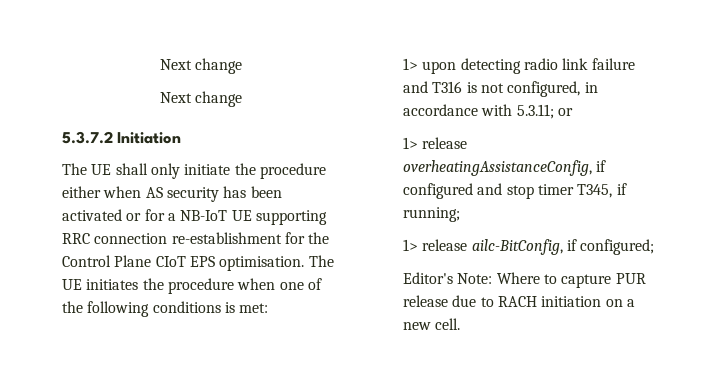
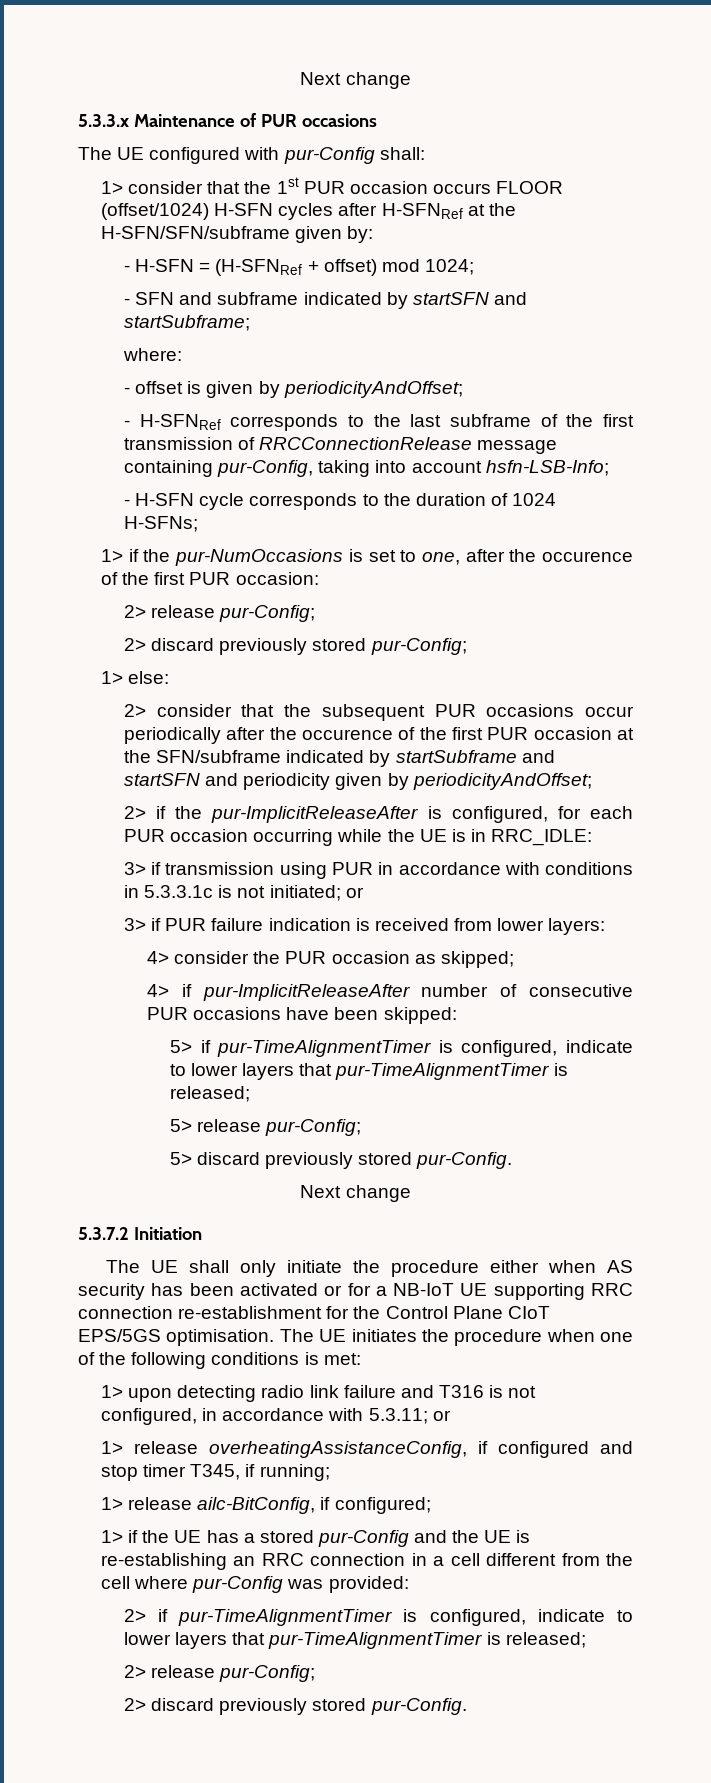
[159,58,243,74] Next change -> [300,72,411,89] [78,113,377,127] [78,147,425,164] [100,177,564,194] [100,203,516,220] [100,226,374,243] [123,259,474,276] [123,292,527,309] [123,315,250,331] [122,348,182,361] [123,381,463,398] [123,414,634,431] [123,437,558,454] [123,460,609,477] [123,493,557,510] [123,516,198,532] [100,549,633,566] [100,572,319,585] [123,605,316,622] [123,638,467,655] [100,671,170,684] [123,704,635,721] [123,727,635,744] [123,750,555,767] [123,773,592,790] [123,806,633,823] [123,829,593,846] [123,862,633,879] [123,885,364,901] [123,918,606,935] [146,951,514,968] [146,984,633,1001] [146,1007,457,1024] [169,1040,634,1057] [169,1063,568,1080] [169,1086,250,1102] [169,1119,362,1136] [169,1152,513,1169] Next change // 5.3.3.x Maintenance of PUR occasions // The UE configured with pur-Config shall: // 1> consider that the 1st PUR occasion occurs FLOOR (offset/1024) H-SFN cycles after H-SFNRef at the H-SFN/SFN/subframe given by: // - H-SFN = (H-SFNRef + offset) mod 1024; // - SFN and subframe indicated by startSFN and startSubframe; // where: // - offset is given by periodicityAndOffset; // - H-SFNRef corresponds to the last subframe of the first transmission of RRCConnectionRelease message containing pur-Config, taking into account hsfn-LSB-Info; // - H-SFN cycle corresponds to the duration of 1024 H-SFNs; // 1> if the pur-NumOccasions is set to one, after the occurence of the first PUR occasion: // 2> release pur-Config; // 2> discard previously stored pur-Config; // 1> else: // 2> consider that the subsequent PUR occasions occur periodically after the occurence of the first PUR occasion at the SFN/subframe indicated by startSubframe and startSFN and periodicity given by periodicityAndOffset; // 2> if the pur-ImplicitReleaseAfter is configured, for each PUR occasion occurring while the UE is in RRC_IDLE: // 3> if transmission using PUR in accordance with conditions in 5.3.3.1c is not initiated; or // 3> if PUR failure indication is received from lower layers: // 4> consider the PUR occasion as skipped; // 4> if pur-ImplicitReleaseAfter number of consecutive PUR occasions have been skipped: // 5> if pur-TimeAlignmentTimer is configured, indicate to lower layers that pur-TimeAlignmentTimer is released; // 5> release pur-Config; // 5> discard previously stored pur-Config.
[189,256,215,267] EPS -> [78,1329,161,1342] EPS/5GS
[402,272,646,288] [402,295,635,307] [402,318,461,330] Editor's Note: Where to capture PUR release due to RACH initiation on a new cell. -> [100,1530,531,1547] [100,1553,633,1570] [100,1576,409,1593] [123,1609,634,1626] [123,1632,586,1649] [123,1665,316,1682] [123,1698,467,1715] 1> if the UE has a stored pur-Config and the UE is re-establishing an RRC connection in a cell different from the cell where pur-Config was provided: // 2> if pur-TimeAlignmentTimer is configured, indicate to lower layers that pur-TimeAlignmentTimer is released; // 2> release pur-Config; // 2> discard previously stored pur-Config.

